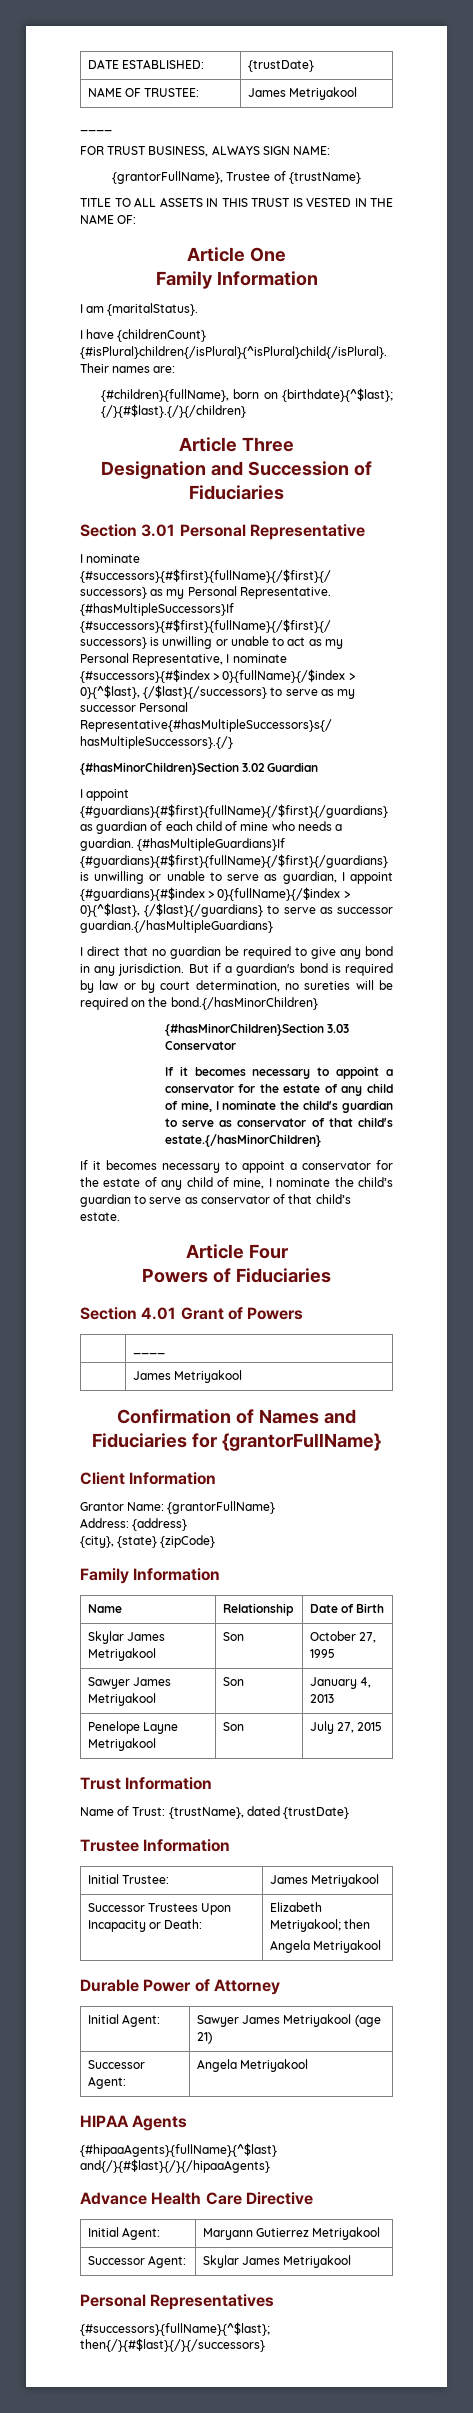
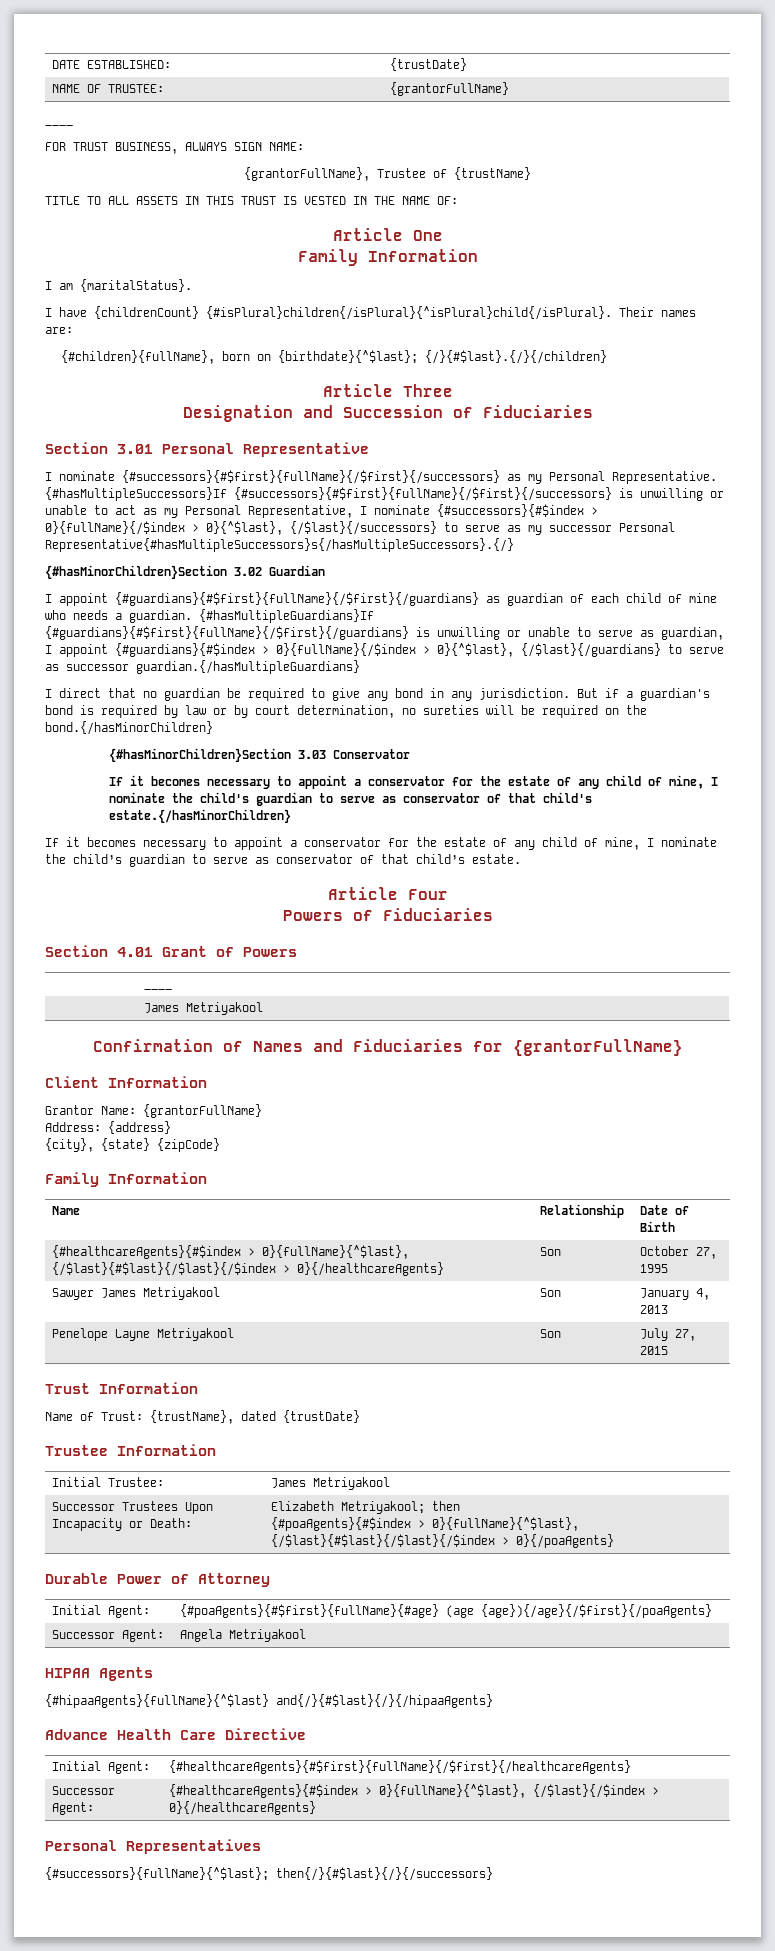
[247,87,358,100] James Metriyakool -> [390,82,510,96] {grantorFullName}
[87,1631,166,1644] [87,1648,156,1661] Skylar James Metriyakool -> [52,1245,410,1259] [52,1262,445,1276] {#healthcareAgents}{#$index > 0}{fullName}{^$last}, {/$last}{#$last}{/$last}{/$index > 0}{/healthcareAgents}
[269,1940,382,1953] Angela Metriyakool -> [271,1517,580,1531] [271,1534,615,1548] {#poaAgents}{#$index > 0}{fullName}{^$last}, {/$last}{#$last}{/$last}{/$index > 0}{/poaAgents}
[196,2014,381,2027] [196,2032,212,2044] Sawyer James Metriyakool (age 21) -> [180,1604,713,1618] {#poaAgents}{#$first}{fullName}{#age} (age {age}){/age}{/$first}{/poaAgents}
[202,2227,381,2240] [87,2255,187,2268] [202,2255,352,2268] Maryann Gutierrez Metriyakool // Successor Agent: | Skylar James Metriyakool -> [169,1760,632,1774] [52,1786,116,1795] [52,1802,95,1815] [169,1784,660,1798] [169,1801,317,1815] {#healthcareAgents}{#$first}{fullName}{/$first}{/healthcareAgents} // Successor Agent: | {#healthcareAgents}{#$index > 0}{fullName}{^$last}, {/$last}{/$index > 0}{/healthcareAgents}

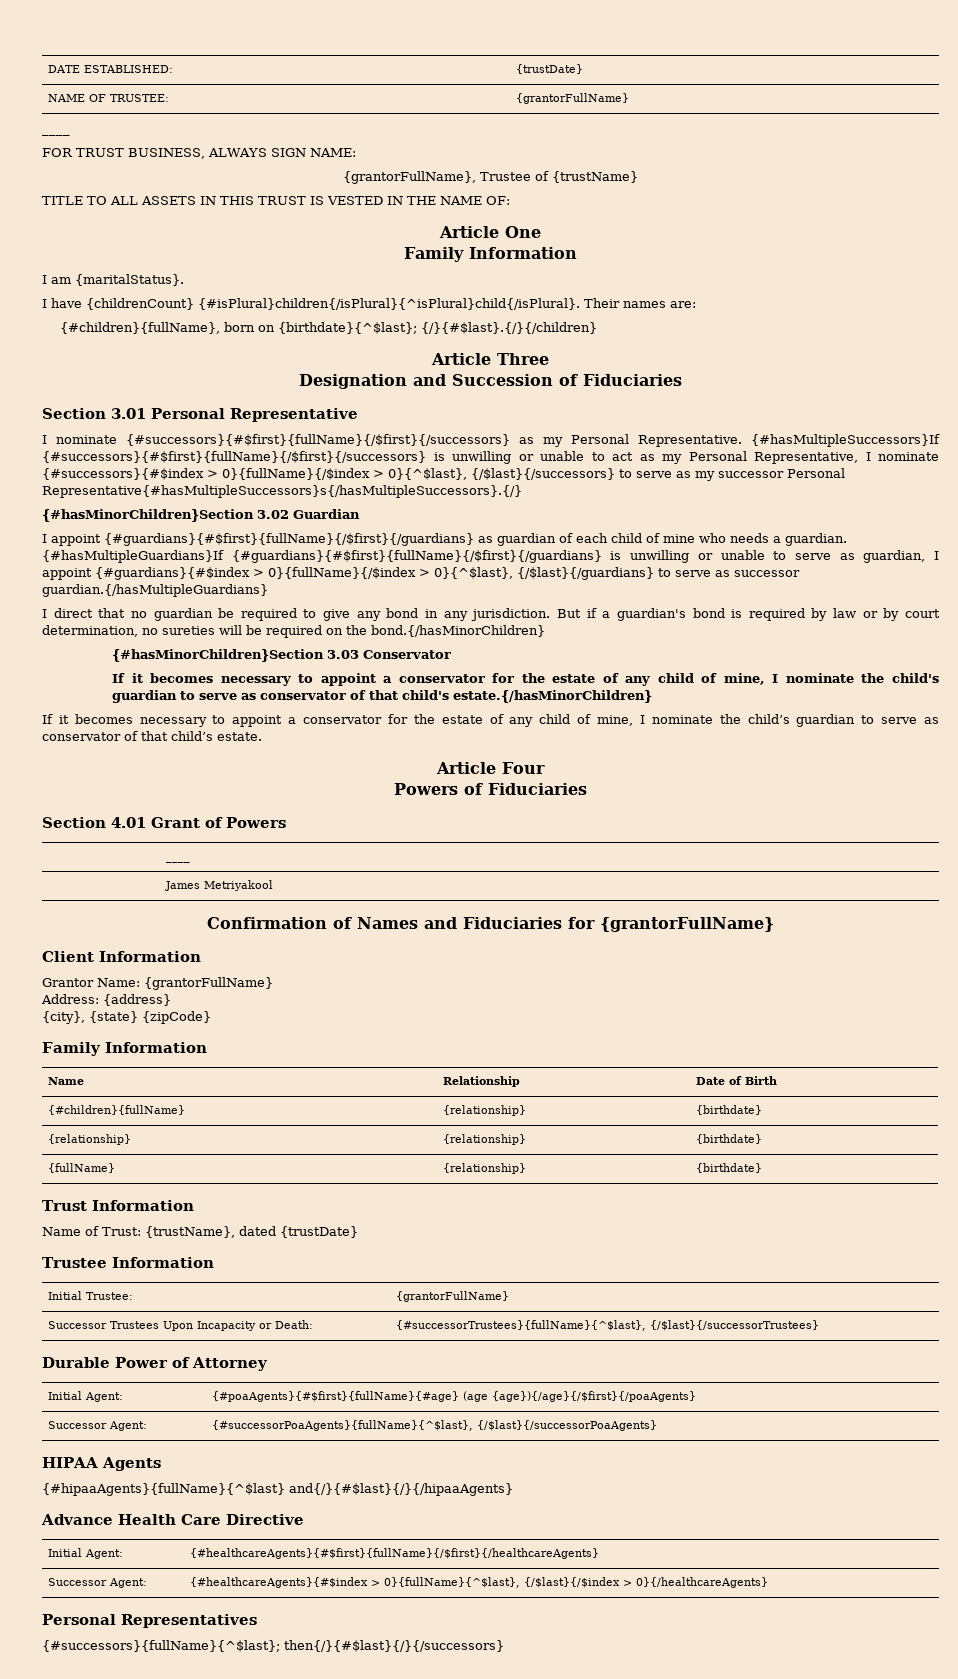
[52,1245,410,1259] [52,1262,445,1276] [540,1247,562,1256] [640,1246,718,1259] [640,1264,669,1273] [52,1287,221,1300] [540,1288,562,1297] [640,1288,711,1300] [640,1305,669,1314] [52,1328,235,1341] [540,1329,562,1338] [640,1328,697,1341] [640,1346,669,1355] {#healthcareAgents}{#$index > 0}{fullName}{^$last}, {/$last}{#$last}{/$last}{/$index > 0}{/healthcareAgents} | Son | October 27, 1995 // Sawyer James Metriyakool | Son | January 4, 2013 // Penelope Layne Metriyakool | Son | July 27, 2015 -> [47,1105,185,1115] [442,1105,526,1116] [695,1105,762,1115] [47,1134,131,1145] [442,1134,526,1145] [695,1134,762,1144] [47,1163,115,1173] [442,1163,526,1174] [695,1163,762,1173] {#children}{fullName} | {relationship} | {birthdate} // {relationship} | {relationship} | {birthdate} // {fullName} | {relationship} | {birthdate}
[271,1477,391,1490] James Metriyakool -> [395,1291,509,1302] {grantorFullName}
[271,1501,461,1514] [271,1517,580,1531] [271,1534,615,1548] Elizabeth Metriyakool; then // {#poaAgents}{#$index > 0}{fullName}{^$last}, {/$last}{#$last}{/$last}{/$index > 0}{/poaAgents} -> [395,1320,819,1331] {#successorTrustees}{fullName}{^$last}, {/$last}{/successorTrustees}
[180,1629,307,1642] Angela Metriyakool -> [211,1420,657,1431] {#successorPoaAgents}{fullName}{^$last}, {/$last}{/successorPoaAgents}

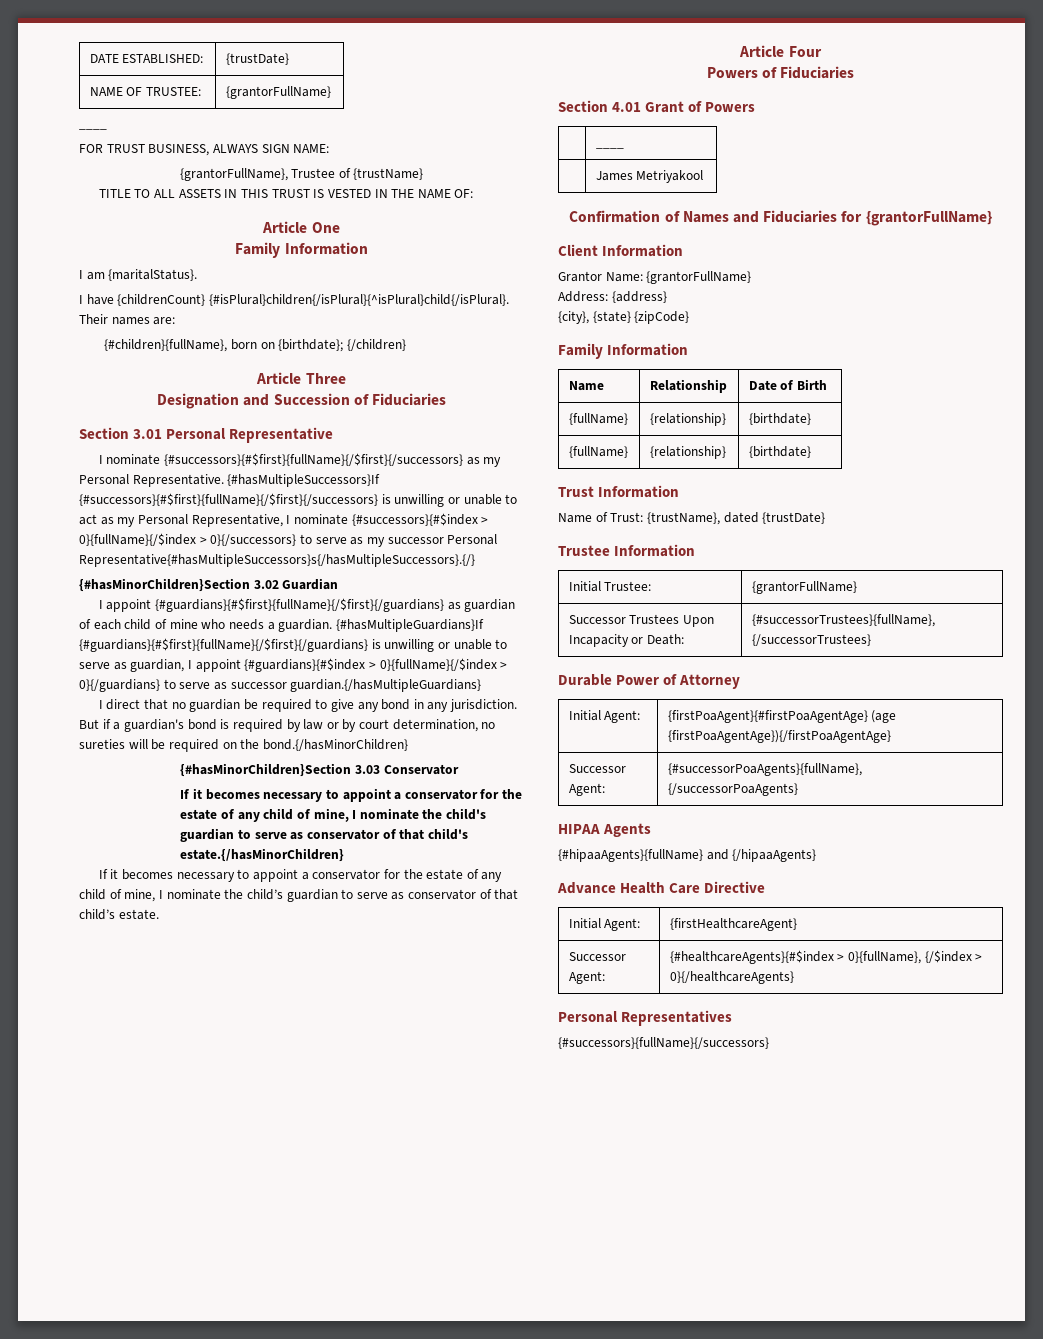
[277,322,597,334] {birthdate}{^$last}; {/}{#$last}.{/}{/children} -> [278,339,406,352] {birthdate}; {/children}
[388,468,615,480] 0}{^$last}, {/$last}{/successors} -> [210,534,297,546] 0}{/successors}
[434,567,654,580] 0}{^$last}, {/$last}{/guardians} -> [79,679,160,692] 0}{/guardians}
[47,1105,185,1115] [442,1105,526,1116] [695,1105,762,1115] [47,1134,131,1145] {#children}{fullName} | {relationship} | {birthdate} // {relationship} -> [568,413,628,425] {fullName}
[395,1320,819,1331] {#successorTrustees}{fullName}{^$last}, {/$last}{/successorTrustees} -> [751,614,935,627] [751,634,871,646] {#successorTrustees}{fullName}, {/successorTrustees}
[211,1391,696,1402] [47,1421,147,1431] [211,1420,657,1431] {#poaAgents}{#$first}{fullName}{#age} (age {age}){/age}{/$first}{/poaAgents} // Successor Agent: | {#successorPoaAgents}{fullName}{^$last}, {/$last}{/successorPoaAgents} -> [667,710,897,723] [667,730,891,743] [568,764,626,773] [568,783,605,796] [667,763,862,776] [667,783,798,796] {firstPoaAgent}{#firstPoaAgentAge} (age {firstPoaAgentAge}){/firstPoaAgentAge} // Successor Agent: | {#successorPoaAgents}{fullName}, {/successorPoaAgents}
[42,1483,513,1496] {#hipaaAgents}{fullName}{^$last} and{/}{#$last}{/}{/hipaaAgents} -> [558,849,817,862] {#hipaaAgents}{fullName} and {/hipaaAgents}
[189,1548,599,1559] {#healthcareAgents}{#$first}{fullName}{/$first}{/healthcareAgents} -> [669,918,797,931] {firstHealthcareAgent}
[383,1577,620,1588] 0}{fullName}{^$last}, {/$last}{/$index -> [847,950,972,964] 0}{fullName}, {/$index
[42,1640,504,1652] {#successors}{fullName}{^$last}; then{/}{#$last}{/}{/successors} -> [558,1037,769,1049] {#successors}{fullName}{/successors}

